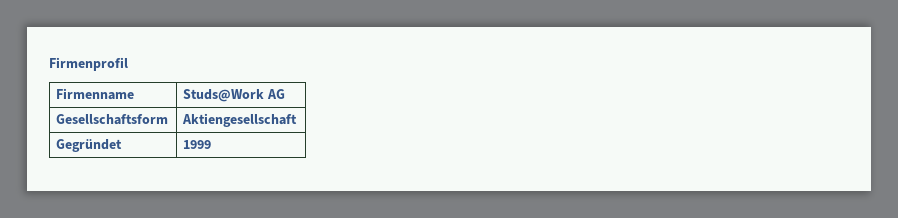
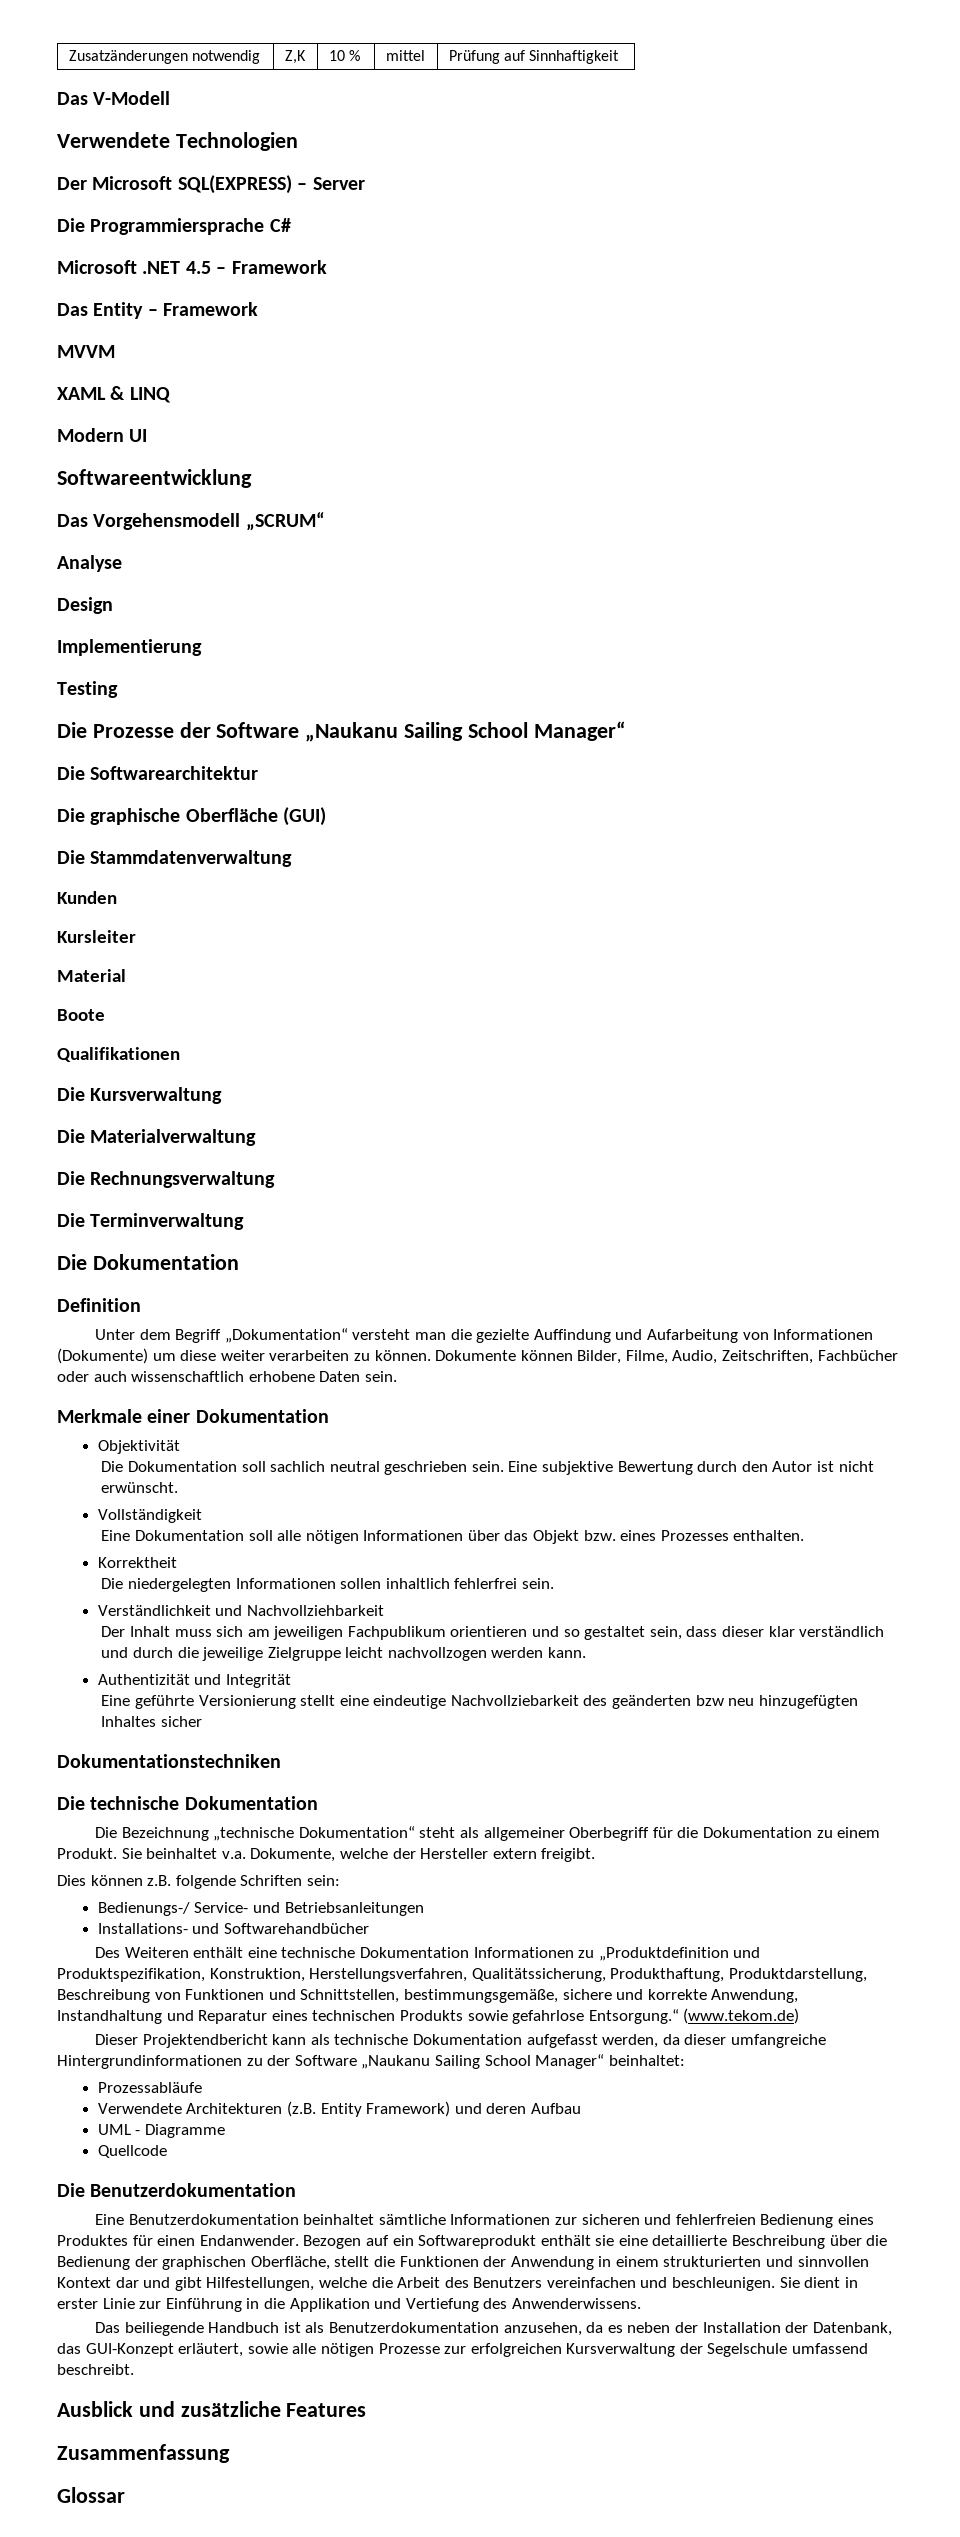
[49,57,128,71] [56,88,135,100] [183,89,286,102] [56,114,169,125] [182,113,298,127] [56,139,123,152] [183,140,212,149] Firmenprofil // Firmenname | Studs@Work AG // Gesellschaftsform | Aktiengesellschaft // Gegründet | 1999 -> [68,50,260,64] [284,50,306,64] [328,50,360,61] [385,50,425,61] [448,50,620,64] [57,91,171,105] [57,132,298,151] [57,175,365,194] [57,218,291,235] [57,260,327,274] [57,302,259,319] [57,345,115,358] [57,386,171,403] [57,428,148,442] [57,469,252,488] [57,512,325,531] [57,555,122,572] [57,597,113,614] [57,639,202,656] [57,681,118,698] [57,721,626,742] [57,766,259,780] [57,807,327,826] [57,850,293,867] [57,891,117,904] [57,930,136,943] [57,969,126,982] [57,1009,105,1021] [57,1047,180,1062] [57,1087,223,1104] [57,1129,257,1146] [57,1171,276,1188] [57,1213,245,1230] [57,1254,239,1270] [57,1298,141,1312] [95,1328,874,1343] [57,1348,898,1364] [57,1371,397,1382] [57,1409,329,1423] [97,1440,180,1454] [101,1461,874,1475] [101,1482,179,1493] [97,1509,202,1523] [101,1530,805,1544] [97,1557,177,1568] [101,1578,554,1592] [97,1605,385,1616] [101,1626,885,1640] [101,1647,587,1661] [97,1674,292,1688] [101,1695,858,1709] [101,1716,202,1727] [57,1754,281,1768] [57,1796,318,1810] [95,1826,881,1841] [57,1848,596,1862] [57,1875,340,1889] [97,1902,424,1916] [97,1923,370,1934] [95,1947,761,1961] [57,1968,867,1982] [57,1989,799,2003] [57,2008,800,2024] [95,2034,826,2048] [57,2054,685,2069] [97,2082,202,2093] [97,2101,581,2117] [97,2124,226,2138] [97,2145,167,2158] [57,2183,297,2197] [95,2214,874,2228] [57,2235,888,2249] [57,2256,869,2270] [57,2277,858,2291] [57,2298,641,2312] [95,2322,892,2336] [57,2343,869,2357] [57,2364,134,2375] [57,2401,367,2417] [57,2444,230,2463] [57,2487,125,2503] Zusatzänderungen notwendig | Z,K | 10 % | mittel | Prüfung auf Sinnhaftigkeit // Das V-Modell // Verwendete Technologien // Der Microsoft SQL(EXPRESS) – Server // Die Programmiersprache C# // Microsoft .NET 4.5 – Framework // Das Entity – Framework // MVVM // XAML & LINQ // Modern UI // Softwareentwicklung // Das Vorgehensmodell „SCRUM“ // Analyse // Design // Implementierung // Testing // Die Prozesse der Software „Naukanu Sailing School Manager“ // Die Softwarearchitektur // Die graphische Oberfläche (GUI) // Die Stammdatenverwaltung // Kunden // Kursleiter // Material // Boote // Qualifikationen // Die Kursverwaltung // Die Materialverwaltung // Die Rechnungsverwaltung // Die Terminverwaltung // Die Dokumentation // Definition // Unter dem Begriff „Dokumentation“ versteht man die gezielte Auffindung und Aufarbeitung von Informationen (Dokumente) um diese weiter verarbeiten zu können. Dokumente können Bilder, Filme, Audio, Zeitschriften, Fachbücher oder auch wissenschaftlich erhobene Daten sein. // Merkmale einer Dokumentation // Objektivität // Die Dokumentation soll sachlich neutral geschrieben sein. Eine subjektive Bewertung durch den Autor ist nicht erwünscht. // Vollständigkeit // Eine Dokumentation soll alle nötigen Informationen über das Objekt bzw. eines Prozesses enthalten. // Korrektheit // Die niedergelegten Informationen sollen inhaltlich fehlerfrei sein. // Verständlichkeit und Nachvollziehbarkeit // Der Inhalt muss sich am jeweiligen Fachpublikum orientieren und so gestaltet sein, dass dieser klar verständlich und durch die jeweilige Zielgruppe leicht nachvollzogen werden kann. // Authentizität und Integrität // Eine geführte Versionierung stellt eine eindeutige Nachvollziebarkeit des geänderten bzw neu hinzugefügten Inhaltes sicher // Dokumentationstechniken // Die technische Dokumentation // Die Bezeichnung „technische Dokumentation“ steht als allgemeiner Oberbegriff für die Dokumentation zu einem Produkt. Sie beinhaltet v.a. Dokumente, welche der Hersteller extern freigibt. // Dies können z.B. folgende Schriften sein: // Bedienungs-/ Service- und Betriebsanleitungen // Installations- und Softwarehandbücher // Des Weiteren enthält eine technische Dokumentation Informationen zu „Produktdefinition und Produktspezifikation, Konstruktion, Herstellungsverfahren, Qualitätssicherung, Produkthaftung, Produktdarstellung, Beschreibung von Funktionen und Schnittstellen, bestimmungsgemäße, sichere und korrekte Anwendung, Instandhaltung und Reparatur eines technischen Produkts sowie gefahrlose Entsorgung.“ (www.tekom.de) // Dieser Projektendbericht kann als technische Dokumentation aufgefasst werden, da dieser umfangreiche Hintergrundinformationen zu der Software „Naukanu Sailing School Manager“ beinhaltet: // Prozessabläufe // Verwendete Architekturen (z.B. Entity Framework) und deren Aufbau // UML - Diagramme // Quellcode // Die Benutzerdokumentation // Eine Benutzerdokumentation beinhaltet sämtliche Informationen zur sicheren und fehlerfreien Bedienung eines Produktes für einen Endanwender. Bezogen auf ein Softwareprodukt enthält sie eine detaillierte Beschreibung über die Bedienung der graphischen Oberfläche, stellt die Funktionen der Anwendung in einem strukturierten und sinnvollen Kontext dar und gibt Hilfestellungen, welche die Arbeit des Benutzers vereinfachen und beschleunigen. Sie dient in erster Linie zur Einführung in die Applikation und Vertiefung des Anwenderwissens. // Das beiliegende Handbuch ist als Benutzerdokumentation anzusehen, da es neben der Installation der Datenbank, das GUI-Konzept erläutert, sowie alle nötigen Prozesse zur erfolgreichen Kursverwaltung der Segelschule umfassend beschreibt. // Ausblick und zusätzliche Features // Zusammenfassung // Glossar

